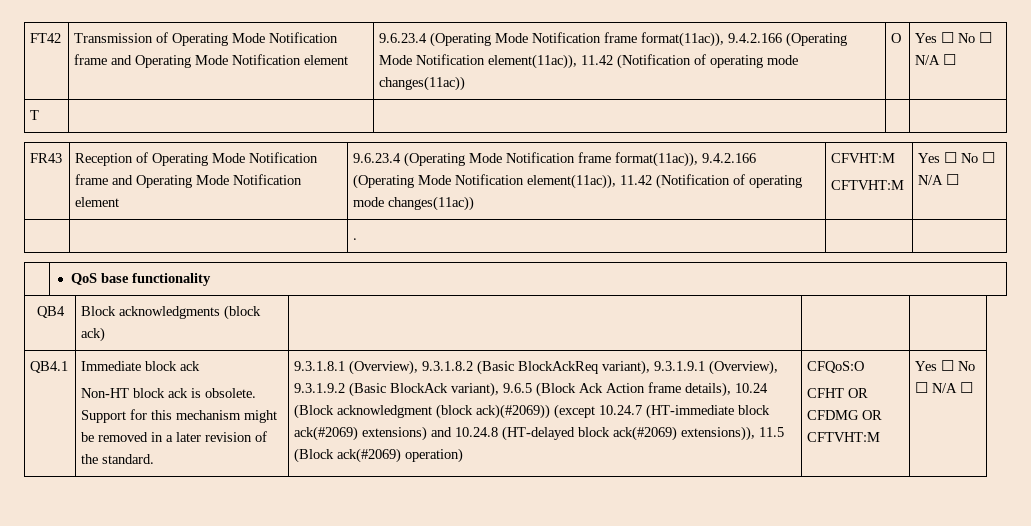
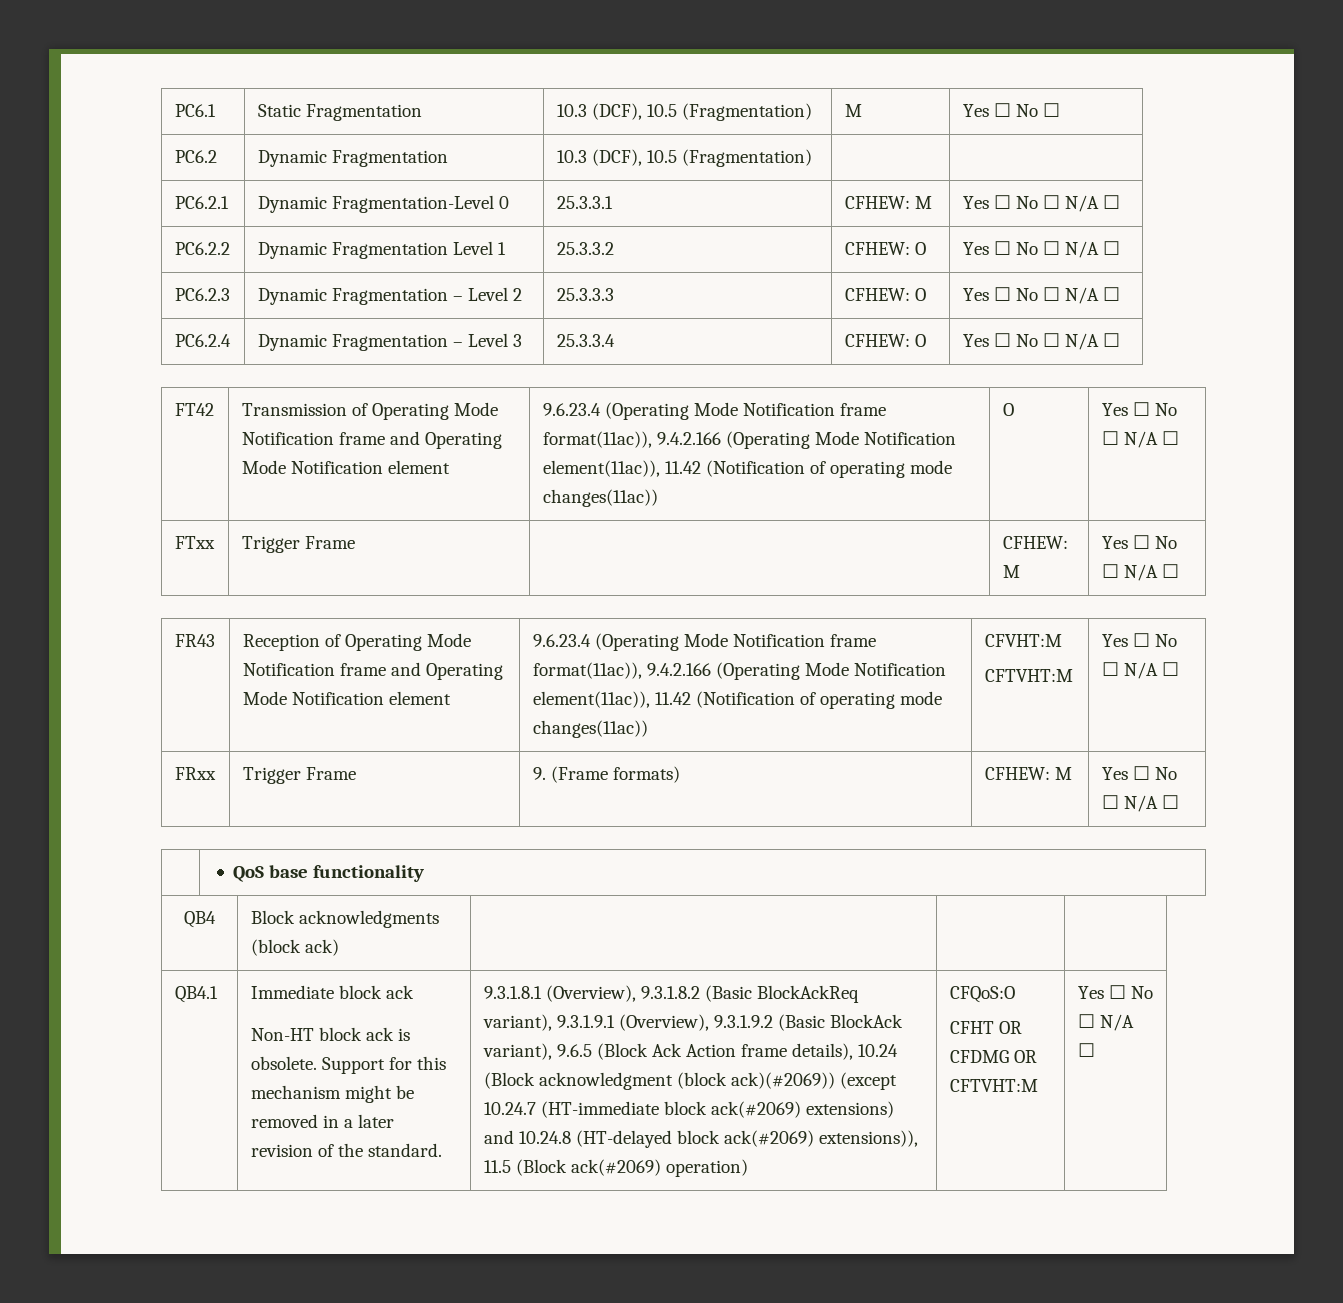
(30, 38) none -> [174,104,216,117] [257,104,422,121] [556,103,812,121] [844,104,862,117] [962,103,1060,117] [174,150,217,163] [257,150,448,167] [556,149,812,167] [174,196,229,209] [257,195,509,213] [556,196,613,209] [844,196,932,209] [962,195,1120,212] [174,242,230,255] [257,241,506,259] [556,242,614,255] [844,242,926,255] [962,241,1120,258] [174,288,230,301] [257,287,522,305] [556,288,614,301] [844,288,926,301] [962,287,1120,304] [174,334,231,347] [257,333,522,351] [556,334,615,347] [844,334,926,347] [962,333,1120,350] PC6.1 | Static Fragmentation | 10.3 (DCF), 10.5 (Fragmentation) | M | Yes ☐ No ☐ // PC6.2 | Dynamic Fragmentation | 10.3 (DCF), 10.5 (Fragmentation) | | // PC6.2.1 | Dynamic Fragmentation-Level 0 | 25.3.3.1 | CFHEW: M | Yes ☐ No ☐ N/A ☐ // PC6.2.2 | Dynamic Fragmentation Level 1 | 25.3.3.2 | CFHEW: O | Yes ☐ No ☐ N/A ☐ // PC6.2.3 | Dynamic Fragmentation – Level 2 | 25.3.3.3 | CFHEW: O | Yes ☐ No ☐ N/A ☐ // PC6.2.4 | Dynamic Fragmentation – Level 3 | 25.3.3.4 | CFHEW: O | Yes ☐ No ☐ N/A ☐ //
[30,110,40,120] T | | | | -> [174,536,215,549] [241,536,355,553] [1002,536,1068,549] [1002,565,1020,578] [1101,535,1177,549] [1101,564,1179,581] FTxx | Trigger Frame | | CFHEW: M | Yes ☐ No ☐ N/A ☐
[353,238,358,240] | | . | | -> [174,767,216,780] [242,767,356,784] [532,766,680,783] [984,767,1072,780] [1101,766,1177,780] [1101,795,1179,812] FRxx | Trigger Frame | 9. (Frame formats) | CFHEW: M | Yes ☐ No ☐ N/A ☐

